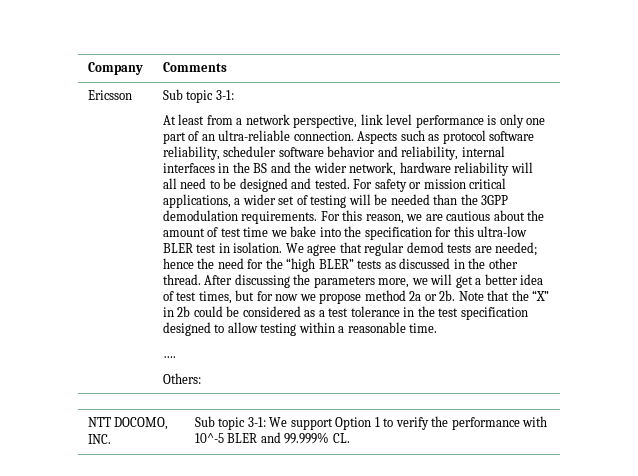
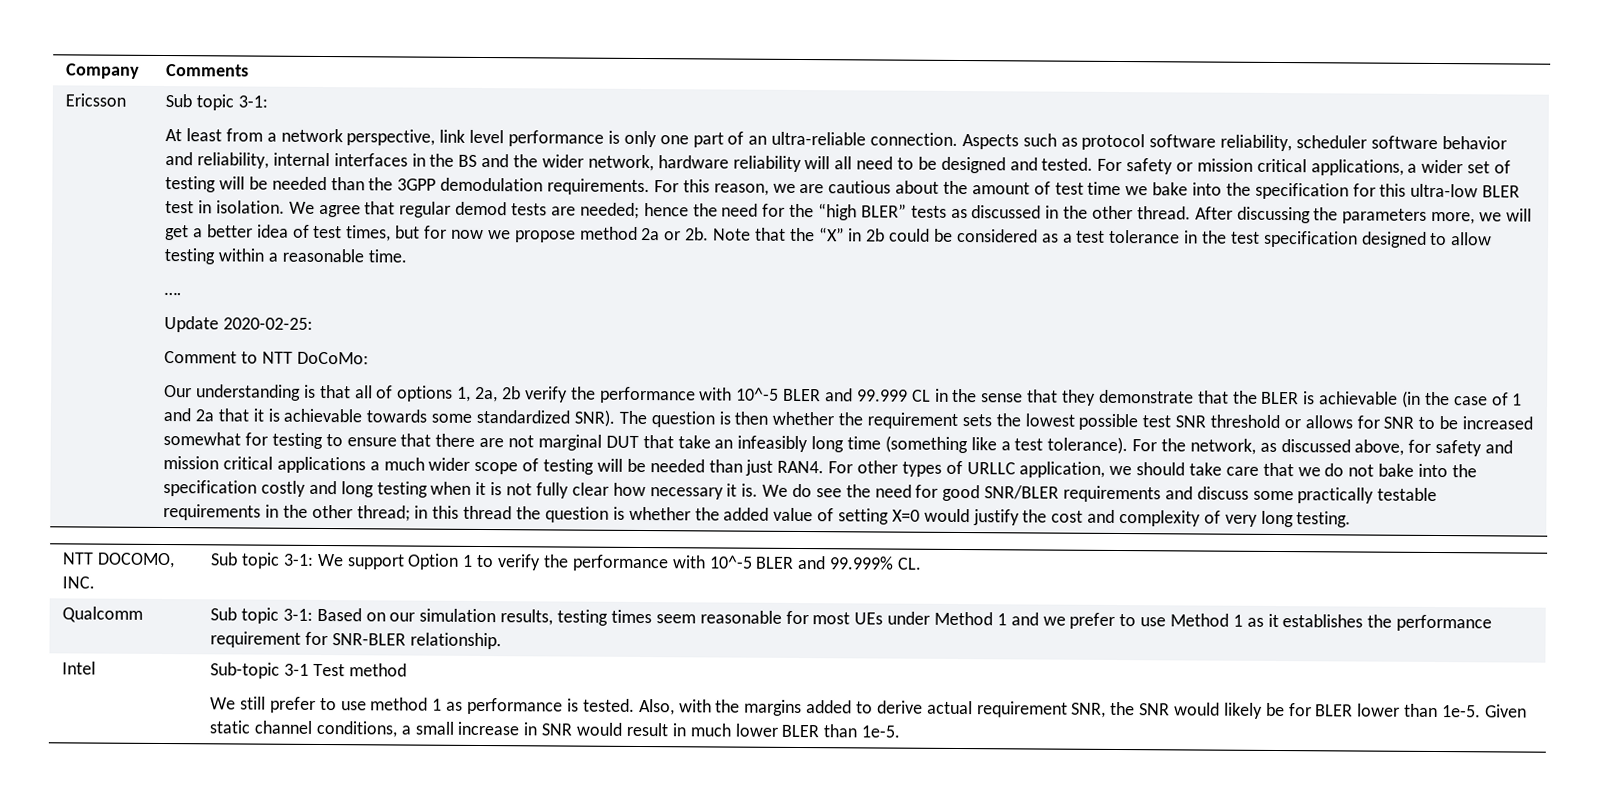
[162,373,201,384] Others: -> [164,316,314,333] [164,351,369,365] [164,384,1523,408] [163,408,1533,431] [163,432,1513,457] [163,456,1477,478] [163,480,1438,504] [163,504,1352,528] Update 2020-02-25: // Comment to NTT DoCoMo: // Our understanding is that all of options 1, 2a, 2b verify the performance with 10^-5 BLER and 99.999 CL in the sense that they demonstrate that the BLER is achievable (in the case of 1 and 2a that it is achievable towards some standardized SNR). The question is then whether the requirement sets the lowest possible test SNR threshold or allows for SNR to be increased somewhat for testing to ensure that there are not marginal DUT that take an infeasibly long time (something like a test tolerance). For the network, as discussed above, for safety and mission critical applications a much wider scope of testing will be needed than just RAN4. For other types of URLLC application, we should take care that we do not bake into the specification costly and long testing when it is not fully clear how necessary it is. We do see the need for good SNR/BLER requirements and discuss some practically testable requirements in the other thread; in this thread the question is whether the added value of setting X=0 would justify the cost and complexity of very long testing.
(350, 438) none -> [62,606,144,623] [210,607,1493,632] [210,631,502,650] [62,661,97,675] [210,662,407,679] [210,696,1527,719] [209,720,901,738] // Qualcomm | Sub topic 3-1: Based on our simulation results, testing times seem reasonable for most UEs under Method 1 and we prefer to use Method 1 as it establishes the performance requirement for SNR-BLER relationship. // Intel | Sub-topic 3-1 Test method // We still prefer to use method 1 as performance is tested. Also, with the margins added to derive actual requirement SNR, the SNR would likely be for BLER lower than 1e-5. Given static channel conditions, a small increase in SNR would result in much lower BLER than 1e-5.

